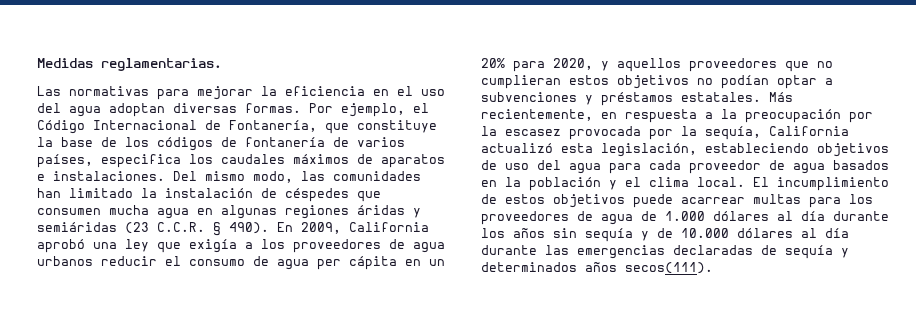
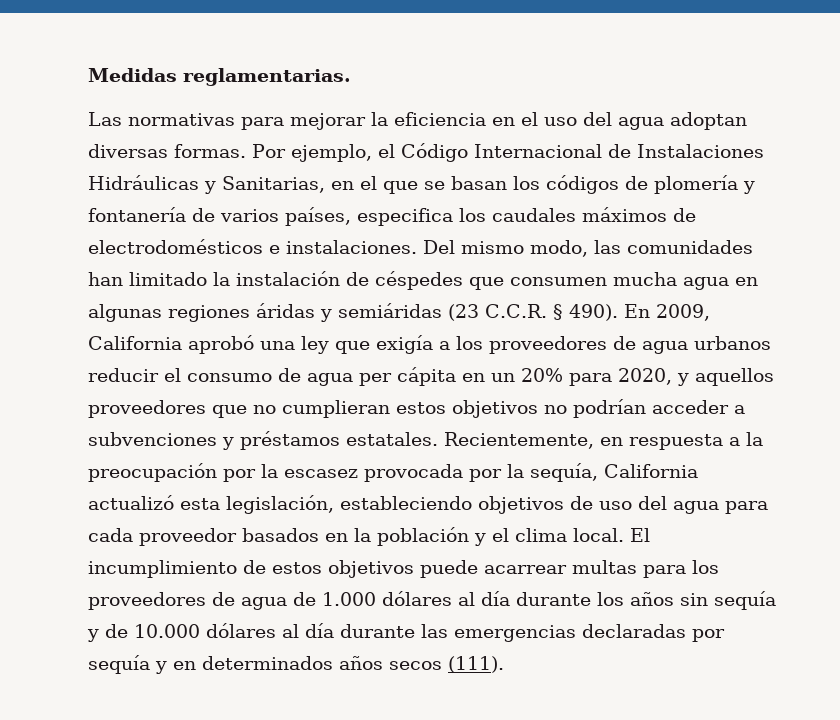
[229,120,437,134] [37,137,117,147] Fontanería, que constituye la base de -> [636,144,764,158] [88,175,507,194] Instalaciones Hidráulicas y Sanitarias, en el que se basan
(237, 142) none -> [654,175,755,194] plomería y
[381,154,445,168] aparatos -> [88,239,263,254] electrodomésticos
[721,75,817,89] podían optar -> [573,399,729,418] podrían acceder
[769,92,793,102] [481,109,593,121] Más recientemente, -> [444,432,594,449] Recientemente,
[769,160,825,174] de agua -> (237, 537) none
[761,245,849,259] de sequía y -> [692,629,725,642] [88,655,196,674] por sequía y en
[625,262,713,274] secos(111). -> [389,656,504,673] secos (111).

